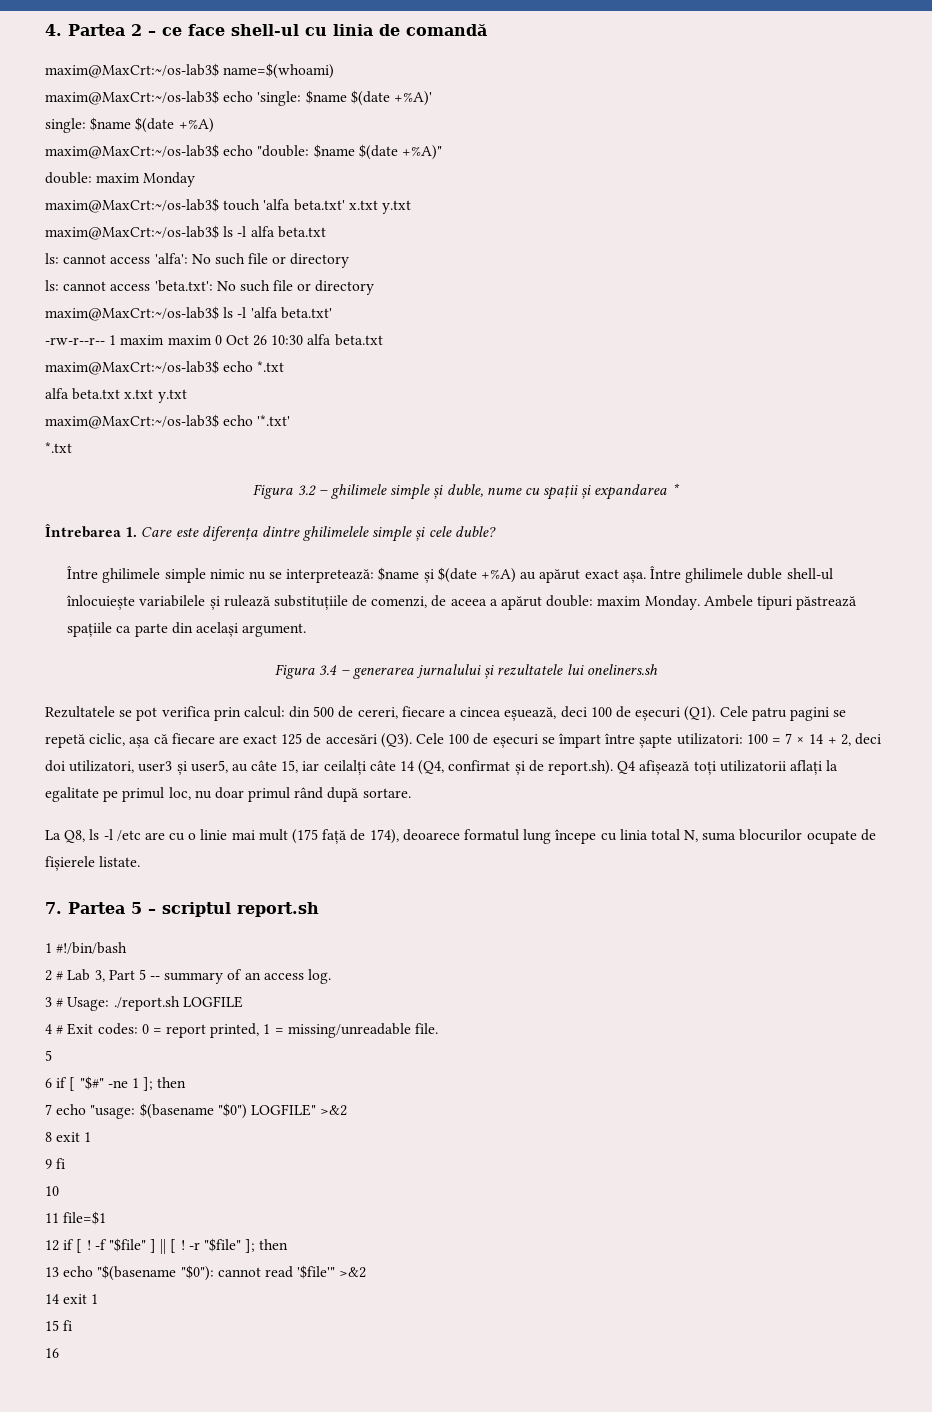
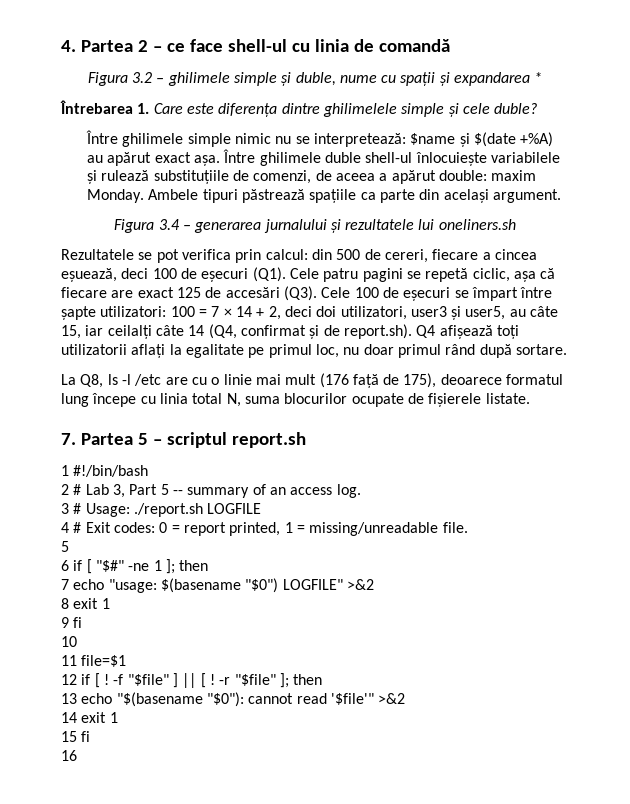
[45,63,335,79] [45,90,432,106] [45,117,214,133] [45,144,442,160] [45,172,196,187] [45,198,411,214] [45,225,326,240] [45,253,350,268] [45,280,375,295] [45,306,332,321] [45,334,383,346] [45,360,285,375] [45,388,187,403] [45,414,291,429] [45,442,72,453] // maxim@MaxCrt:~/os-lab3$ name=$(whoami) // maxim@MaxCrt:~/os-lab3$ echo 'single: $name $(date +%A)' // single: $name $(date +%A) // maxim@MaxCrt:~/os-lab3$ echo "double: $name $(date +%A)" // double: maxim Monday // maxim@MaxCrt:~/os-lab3$ touch 'alfa beta.txt' x.txt y.txt // maxim@MaxCrt:~/os-lab3$ ls -l alfa beta.txt // ls: cannot access 'alfa': No such file or directory // ls: cannot access 'beta.txt': No such file or directory // maxim@MaxCrt:~/os-lab3$ ls -l 'alfa beta.txt' // -rw-r--r-- 1 maxim maxim 0 Oct 26 10:30 alfa beta.txt // maxim@MaxCrt:~/os-lab3$ echo *.txt // alfa beta.txt x.txt y.txt // maxim@MaxCrt:~/os-lab3$ echo '*.txt' // *.txt -> (450, 45) none
[292,829,319,844] (175 -> [319,373,349,388] (176
[369,829,399,844] 174), -> [403,373,437,388] 175),

